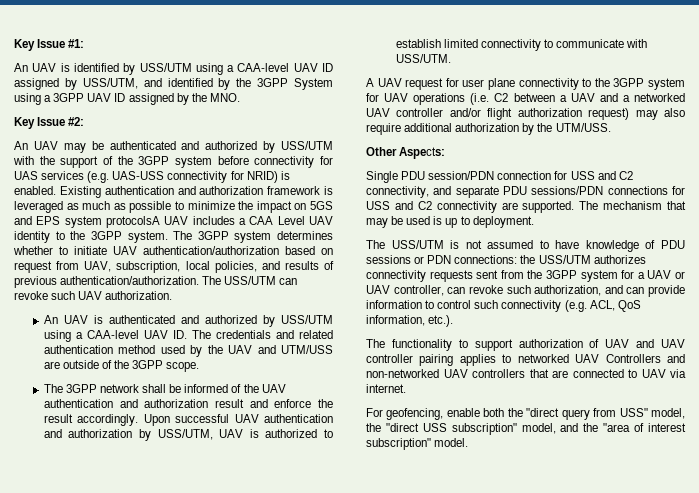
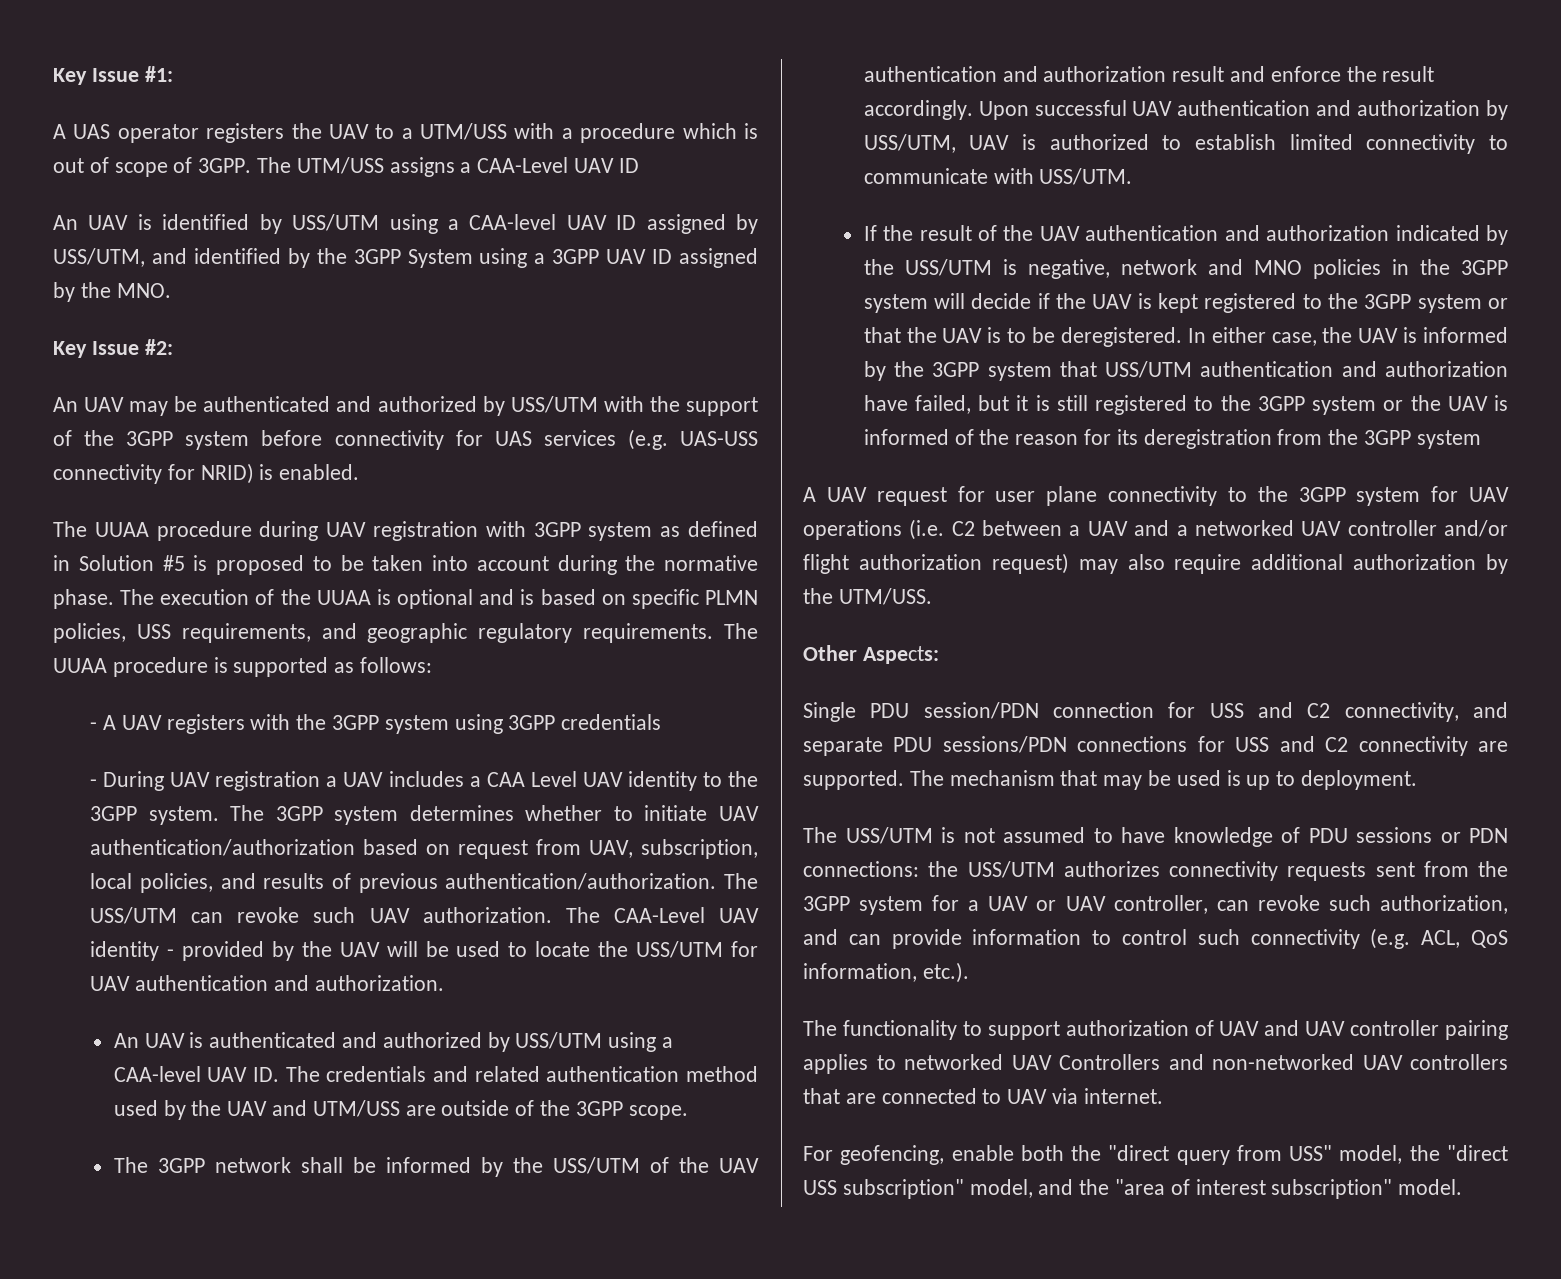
(85, 43) none -> [53,123,758,143] [53,157,639,177] // A UAS operator registers the UAV to a UTM/USS with a procedure which is out of scope of 3GPP. The UTM/USS assigns a CAA-Level UAV ID
[59,186,334,198] [14,201,333,213] [14,216,160,228] Existing authentication and authorization framework is leveraged as much as possible to minimize the impact on 5GS and EPS system protocolsA -> [53,521,758,541] [53,555,758,575] [53,589,758,609] [53,623,758,643] [53,657,433,677] [90,714,662,734] [90,771,338,791] // The UUAA procedure during UAV registration with 3GPP system as defined in Solution #5 is proposed to be taken into account during the normative phase. The execution of the UUAA is optional and is based on specific PLMN policies, USS requirements, and geographic regulatory requirements. The UUAA procedure is supported as follows: // - A UAV registers with the 3GPP system using 3GPP credentials // - During UAV registration a
(173, 295) none -> [565,907,759,923] [90,941,758,961] [90,975,444,991] The CAA-Level UAV identity - provided by the UAV will be used to locate the USS/UTM for UAV authentication and authorization.
(229, 388) none -> [480,1157,640,1177] by the USS/UTM
(451, 58) none -> [863,225,1508,245] [863,259,1508,279] [863,293,1509,313] [863,327,1508,347] [863,361,1508,381] [863,395,1508,415] [863,429,1481,449] // If the result of the UAV authentication and authorization indicated by the USS/UTM is negative, network and MNO policies in the 3GPP system will decide if the UAV is kept registered to the 3GPP system or that the UAV is to be deregistered. In either case, the UAV is informed by the 3GPP system that USS/UTM authentication and authorization have failed, but it is still registered to the 3GPP system or the UAV is informed of the reason for its deregistration from the 3GPP system

